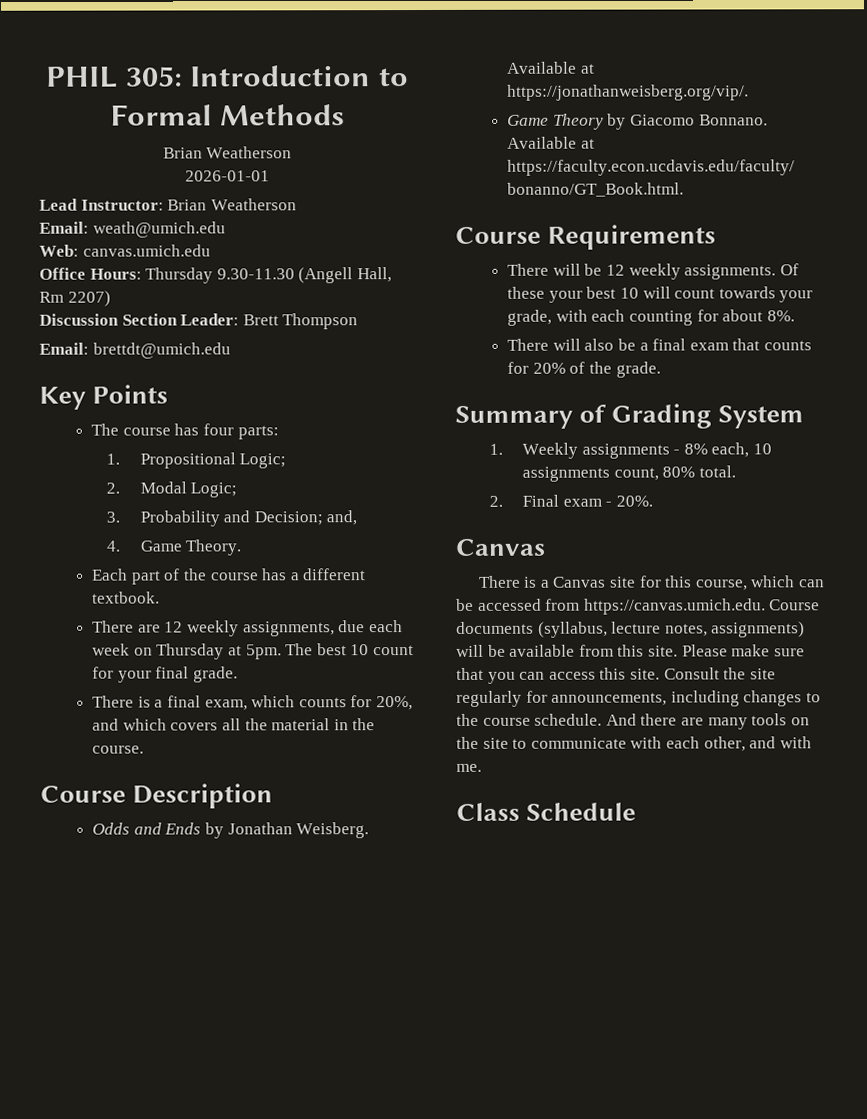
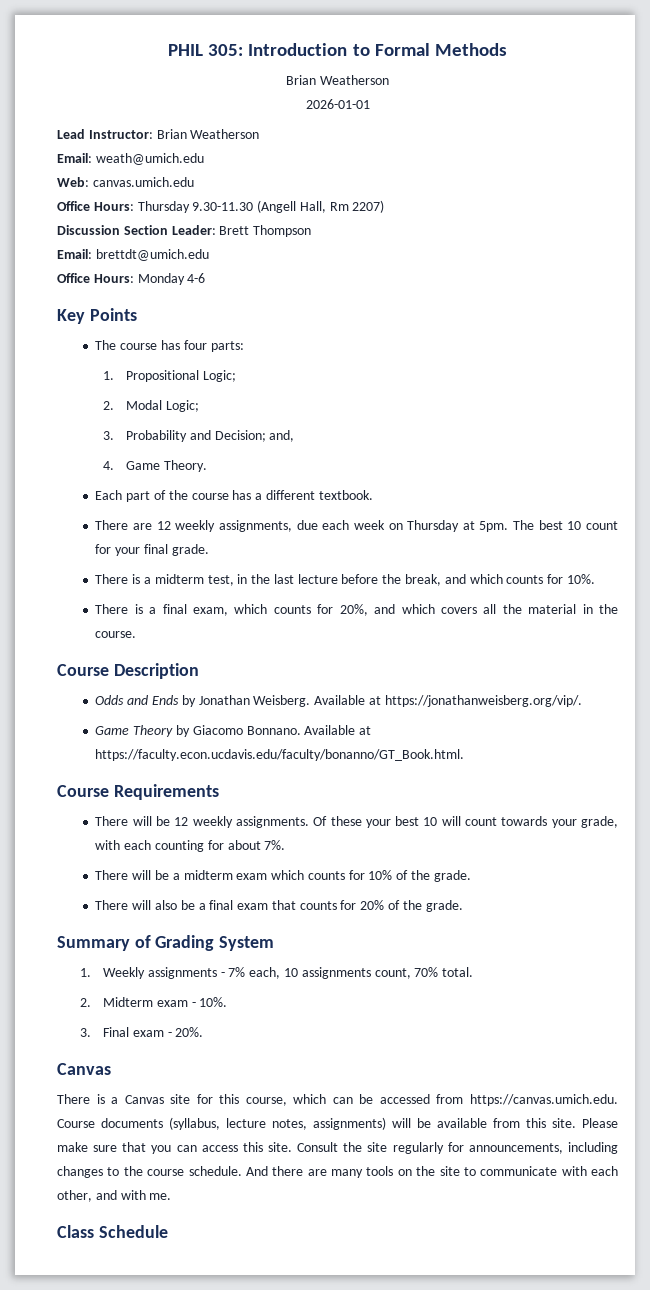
(231, 350) none -> [57,273,206,285] // Office Hours: Monday 4-6
(239, 674) none -> [95,574,595,586] // There is a midterm test, in the last lecture before the break, and which counts for 10%.
[766,310,795,322] 8%. -> [264,840,286,850] [95,870,471,882] 7%. // There will be a midterm exam which counts for 10% of the grade.
[683,443,708,455] 8% -> [228,967,246,977] 7%
[662,466,696,478] 80% -> [414,967,439,977] 70%
(503, 501) none -> [103,997,228,1007] [80,1028,92,1037] Midterm exam - 10%. // 3.

